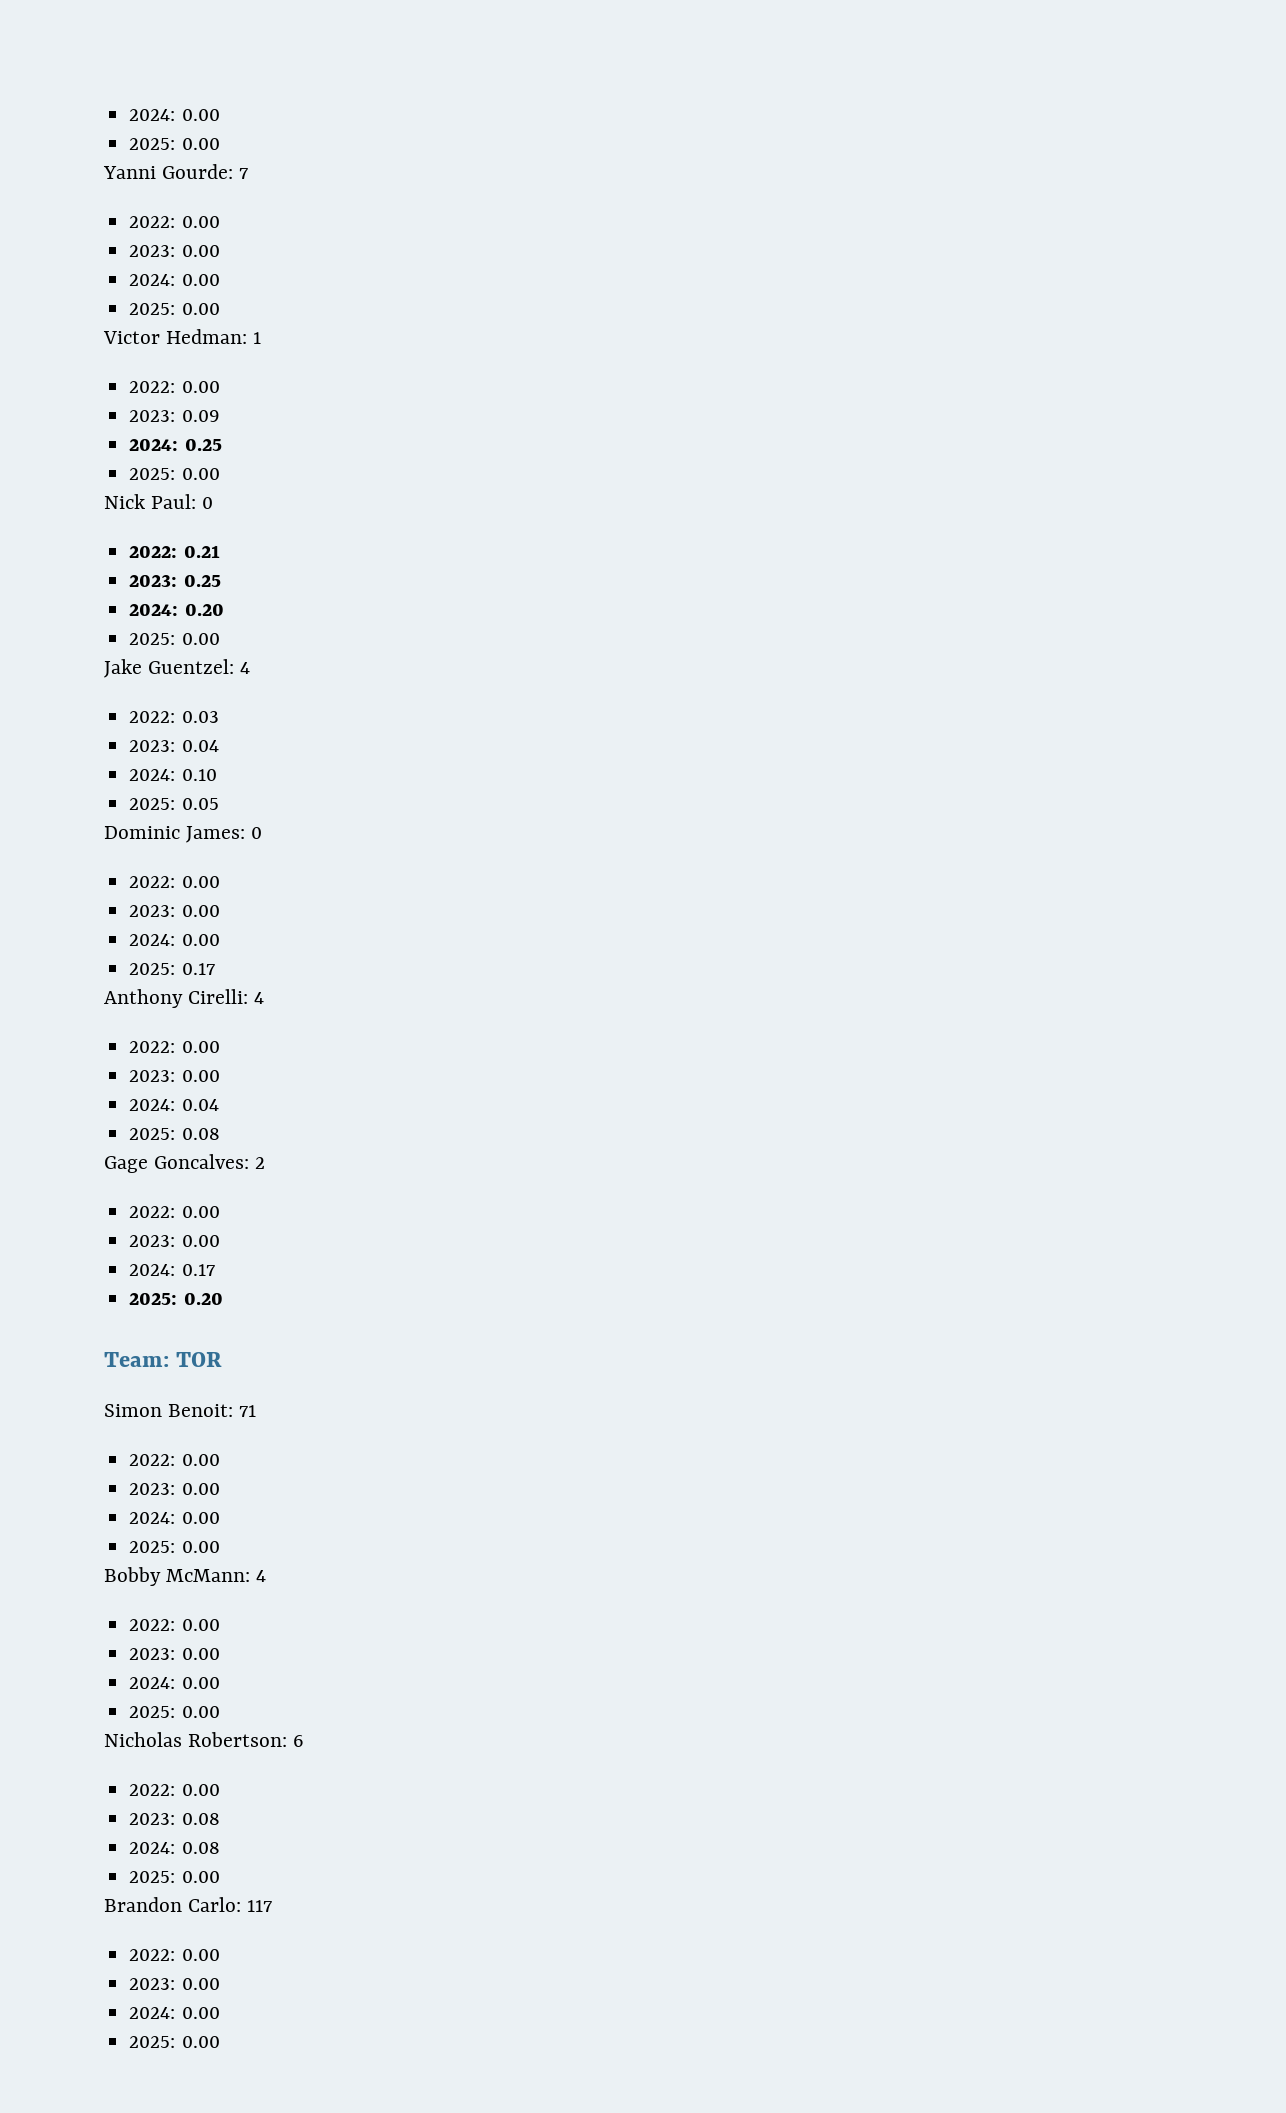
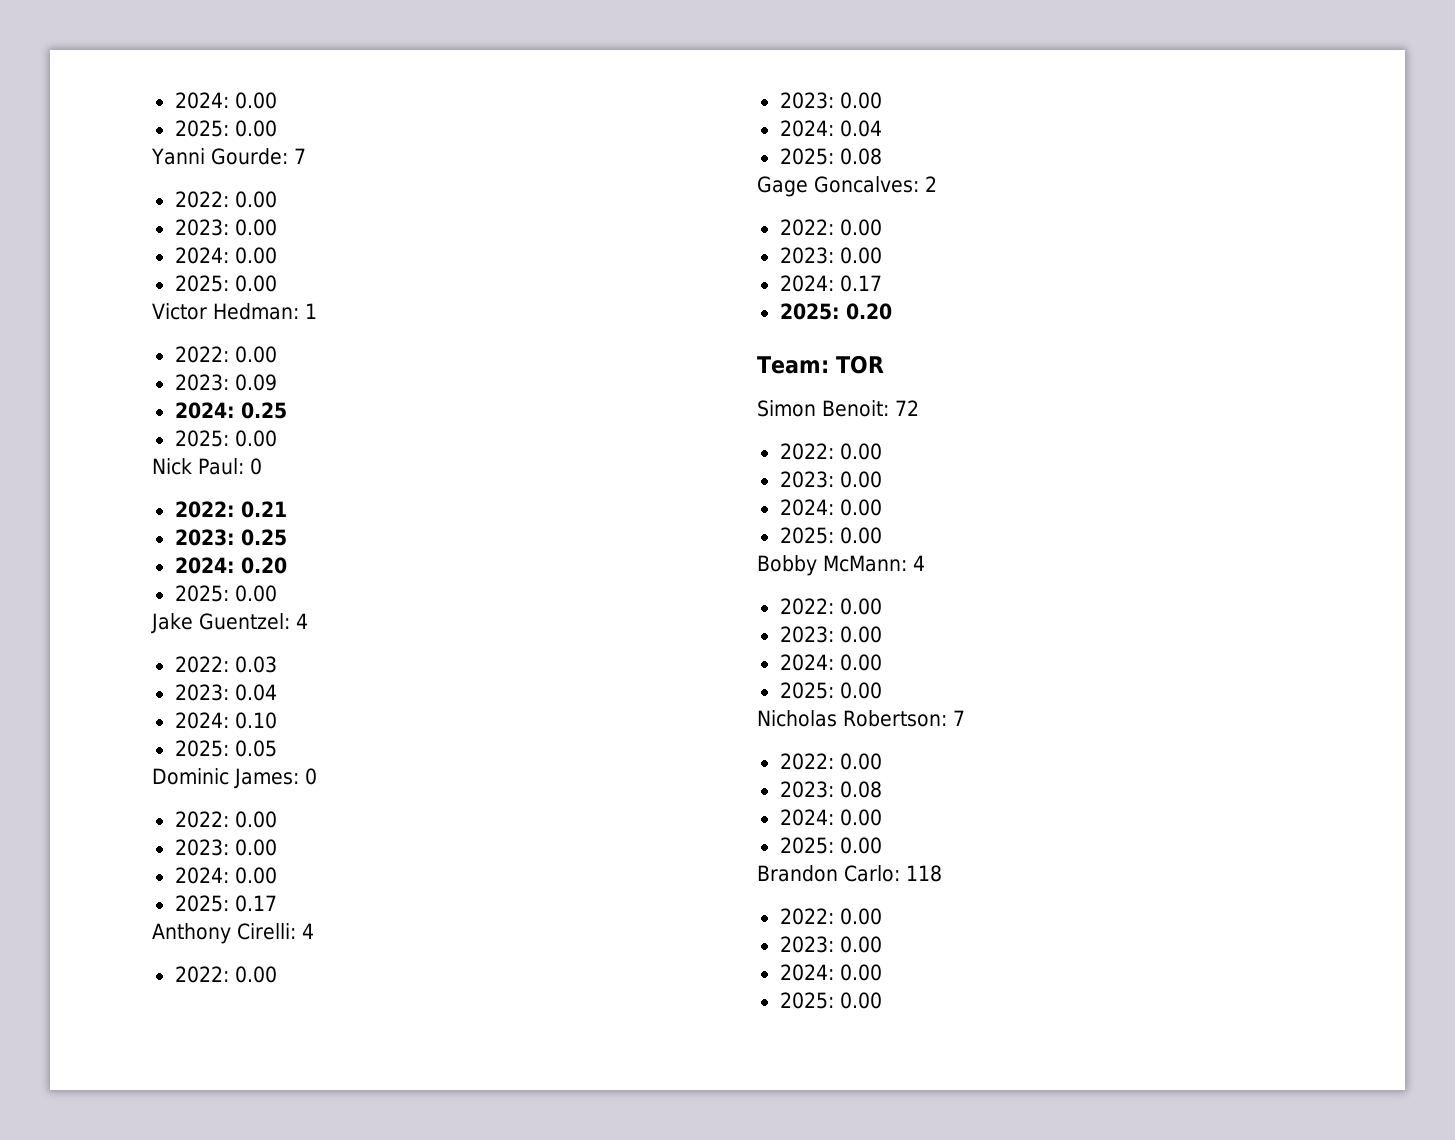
[239,1405,257,1417] 71 -> [895,400,919,416] 72
[293,1735,305,1747] 6 -> [952,710,965,726] 7
[181,1842,220,1854] 0.08 -> [839,809,882,826] 0.00
[247,1900,273,1912] 117 -> [906,865,942,882] 118

